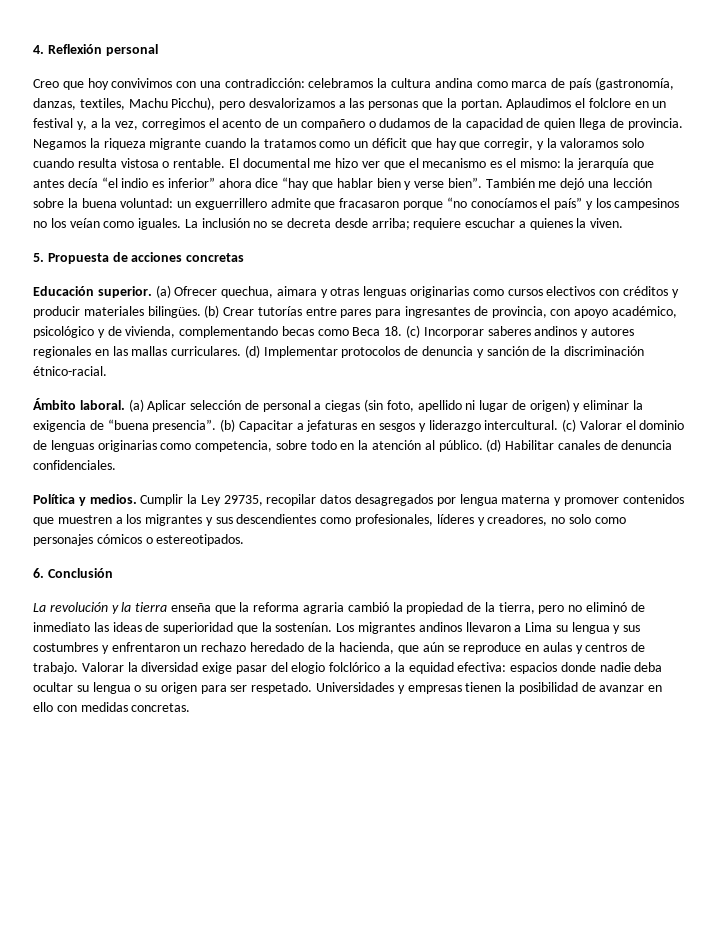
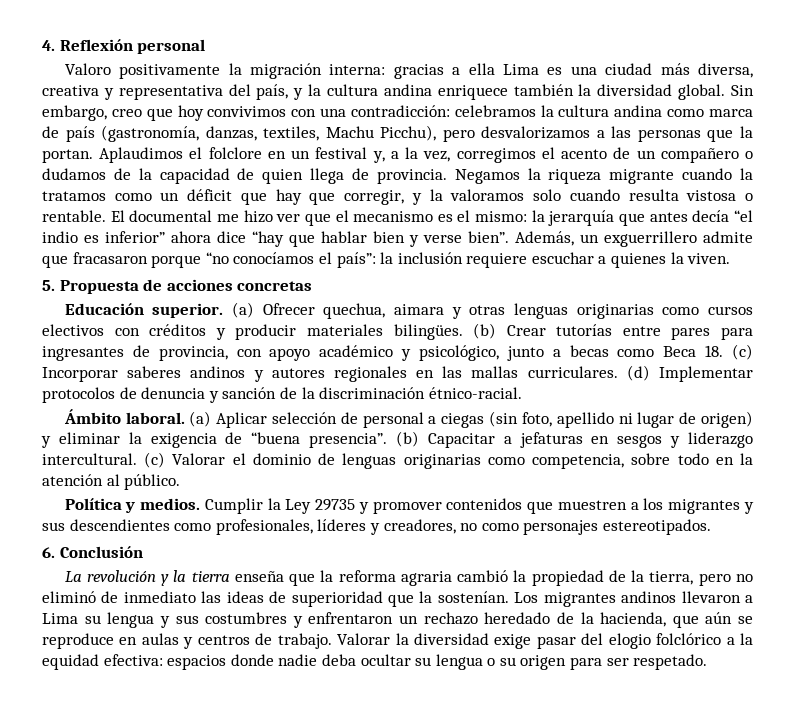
[33,79,59,88] Creo -> [64,63,753,79] [42,84,754,100] [42,105,142,121] Valoro positivamente la migración interna: gracias a ella Lima es una ciudad más diversa, creativa y representativa del país, y la cultura andina enriquece también la diversidad global. Sin embargo, creo
[485,178,652,190] [33,198,174,208] También me dejó una lección sobre la buena voluntad: -> [515,231,574,246] Además,
[554,197,680,210] [33,218,410,230] país” y los campesinos no los veían como iguales. La inclusión no se decreta desde arriba; -> [336,252,463,268] país”: la inclusión
[611,306,677,318] [33,326,279,338] académico, psicológico y de vivienda, complementando -> [319,345,561,361] académico y psicológico, junto a
[486,439,673,452] [33,460,116,470] (d) Habilitar canales de denuncia confidenciales. -> (181, 482) none
[223,494,551,506] 29735, recopilar datos desagregados por lengua materna -> [315,499,356,511] 29735
[568,514,591,524] solo -> (478, 527) none
[96,534,153,544] cómicos o -> (599, 527) none
[316,682,663,694] [33,702,191,712] Universidades y empresas tienen la posibilidad de avanzar en ello con medidas concretas. -> (708, 662) none

